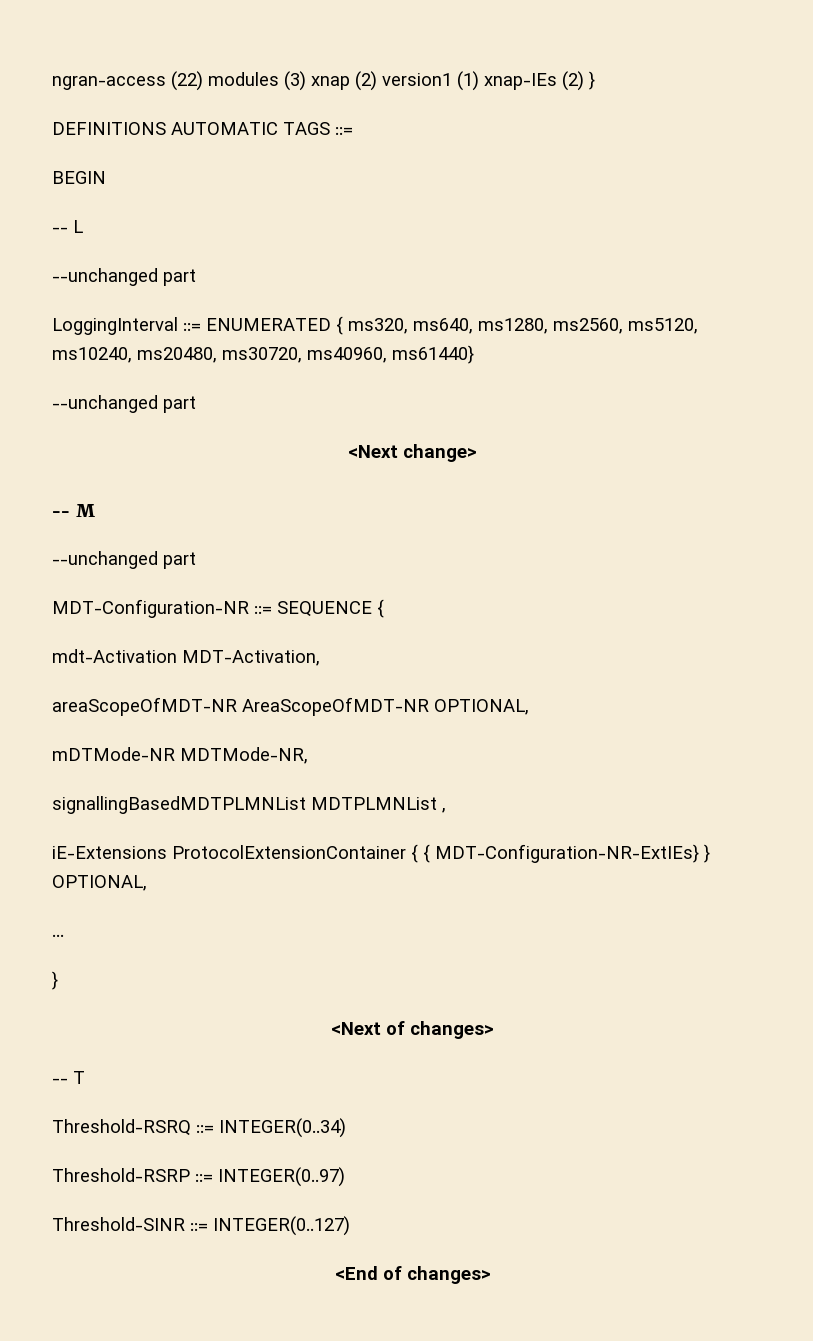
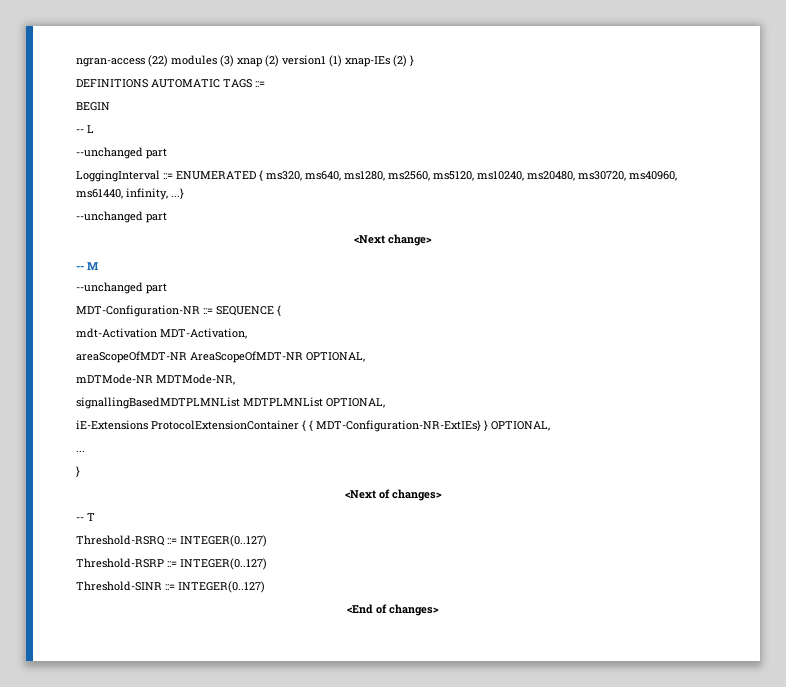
[392,345,474,364] ms61440} -> [76,188,184,200] ms61440, infinity, ...}
[442,808,446,813] , -> [326,398,385,408] OPTIONAL,
[219,1118,346,1138] INTEGER(0..34) -> [180,535,267,547] INTEGER(0..127)
[218,1167,345,1187] INTEGER(0..97) -> [180,558,267,570] INTEGER(0..127)

